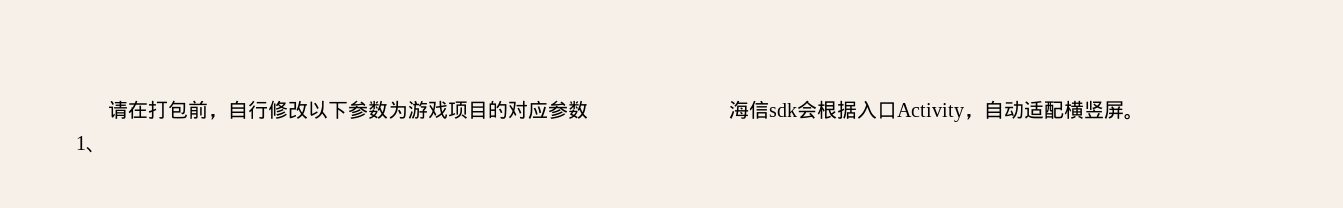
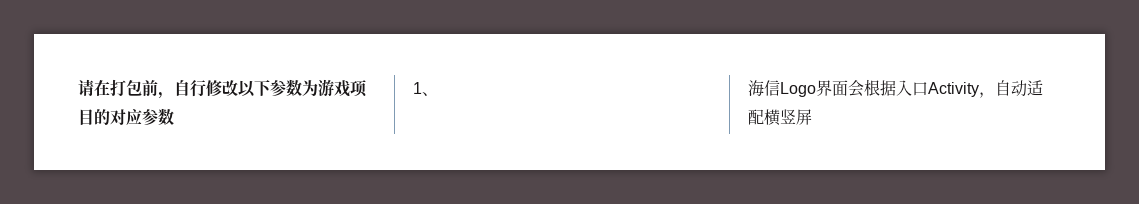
[769,103,798,117] sdk -> [780,80,848,97] Logo界面
[1124,113,1145,120] 。 -> (812, 117) none

